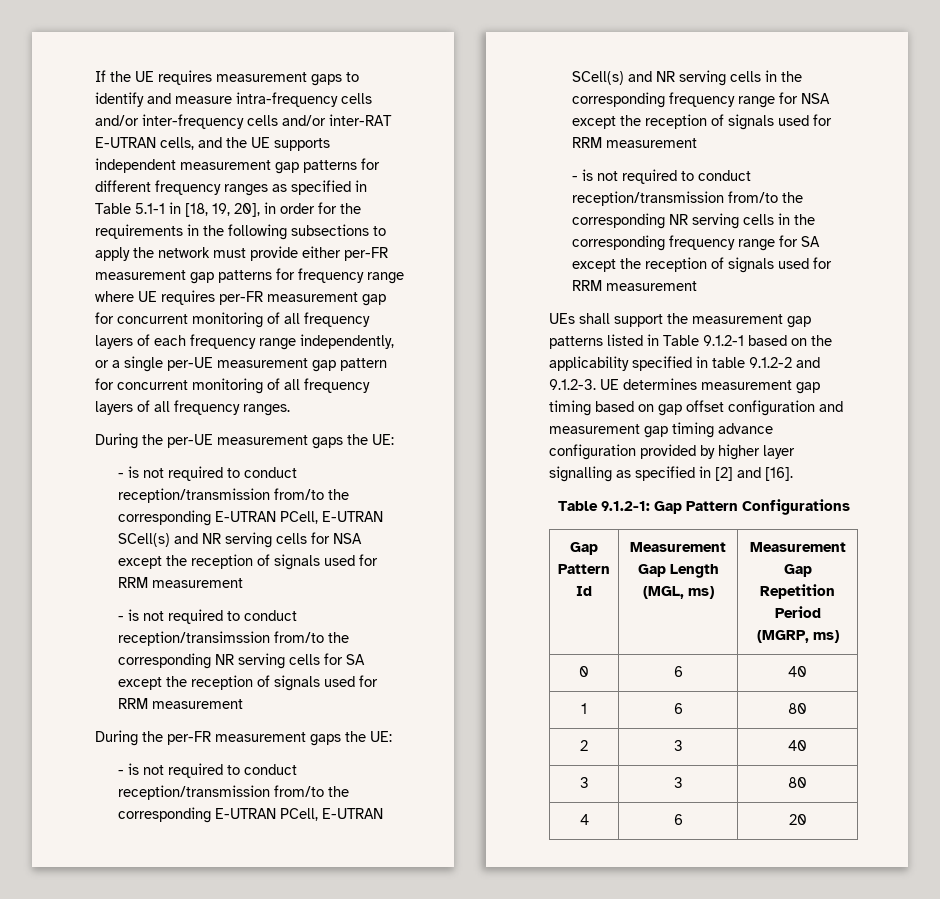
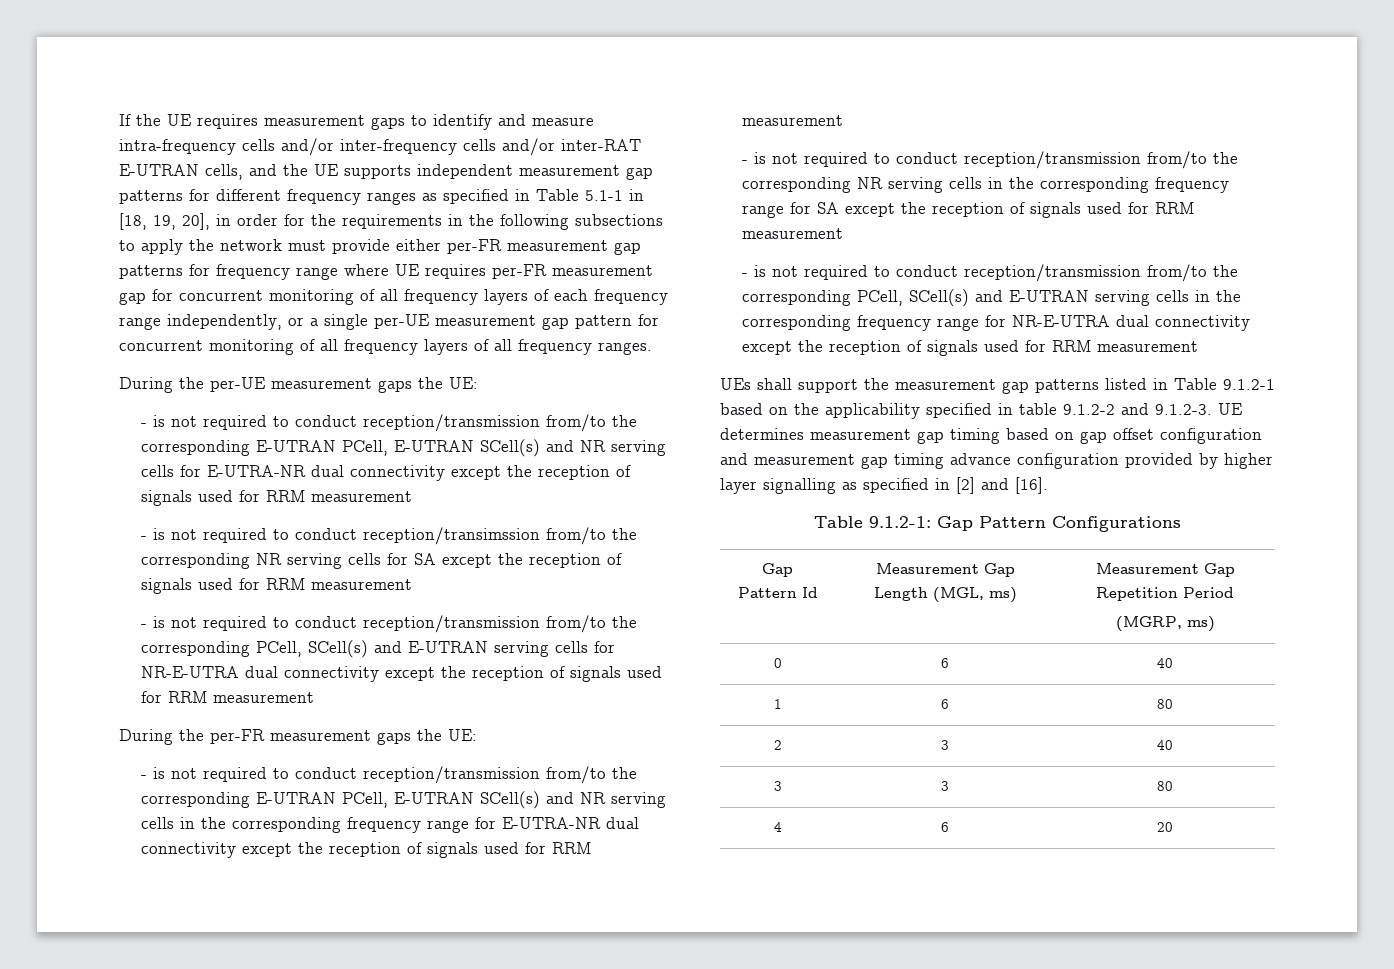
[333,533,363,544] NSA -> [207,465,446,481] E-UTRA-NR dual connectivity
(244, 704) none -> [141,615,638,633] [141,640,616,658] [141,666,663,682] [141,691,315,703] // - is not required to conduct reception/transmission from/to the corresponding PCell, SCell(s) and E-UTRAN serving cells for NR-E-UTRA dual connectivity except the reception of signals used for RRM measurement
[801,93,831,104] NSA -> [502,817,640,829] [141,842,237,858] E-UTRA-NR dual connectivity
(698, 286) none -> [742,264,1239,282] [742,289,1242,307] [742,315,1251,331] [742,340,1199,356] // - is not required to conduct reception/transmission from/to the corresponding PCell, SCell(s) and E-UTRAN serving cells in the corresponding frequency range for NR-E-UTRA dual connectivity except the reception of signals used for RRM measurement

